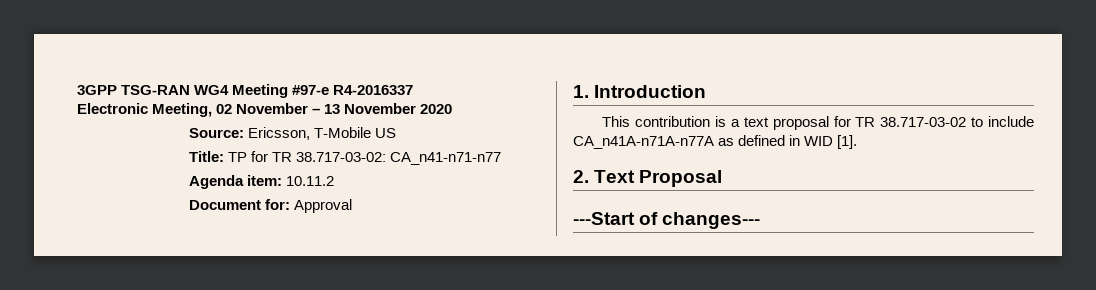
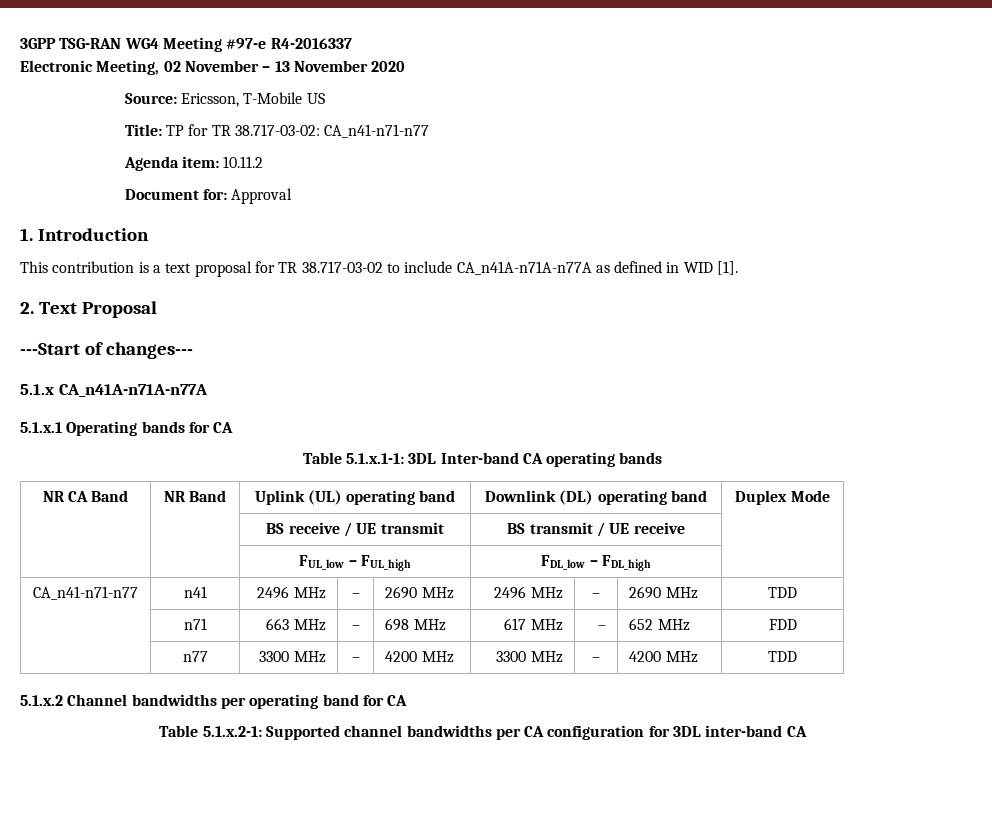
(761, 220) none -> [20,384,208,397] [20,421,234,436] [302,452,663,467] [42,490,129,502] [163,490,227,502] [254,490,456,505] [485,490,707,505] [735,490,830,505] [266,522,444,537] [507,522,685,537] [299,555,411,571] [541,555,651,571] [33,586,138,600] [183,586,207,598] [257,586,326,599] [351,593,360,598] [385,586,454,599] [494,586,563,599] [592,593,600,598] [629,586,698,599] [768,587,797,598] [183,618,207,630] [266,618,326,631] [351,625,360,630] [385,618,446,631] [504,618,563,631] [597,625,606,630] [629,618,690,631] [768,619,797,630] [182,651,208,662] [259,651,326,663] [351,657,360,662] [385,651,454,663] [496,651,563,663] [592,657,600,662] [629,651,698,663] [768,651,797,662] [20,694,408,709] [159,725,807,740] // 5.1.x CA_n41A-n71A-n77A // 5.1.x.1 Operating bands for CA // Table 5.1.x.1-1: 3DL Inter-band CA operating bands // NR CA Band | NR Band | Uplink (UL) operating band | Downlink (DL) operating band | Duplex Mode // | | BS receive / UE transmit | BS transmit / UE receive | // | | FUL_low – FUL_high | FDL_low – FDL_high | // CA_n41-n71-n77 | n41 | 2496 MHz | – | 2690 MHz | 2496 MHz | – | 2690 MHz | TDD // | n71 | 663 MHz | – | 698 MHz | 617 MHz | – | 652 MHz | FDD // | n77 | 3300 MHz | – | 4200 MHz | 3300 MHz | – | 4200 MHz | TDD // 5.1.x.2 Channel bandwidths per operating band for CA // Table 5.1.x.2-1: Supported channel bandwidths per CA configuration for 3DL inter-band CA

